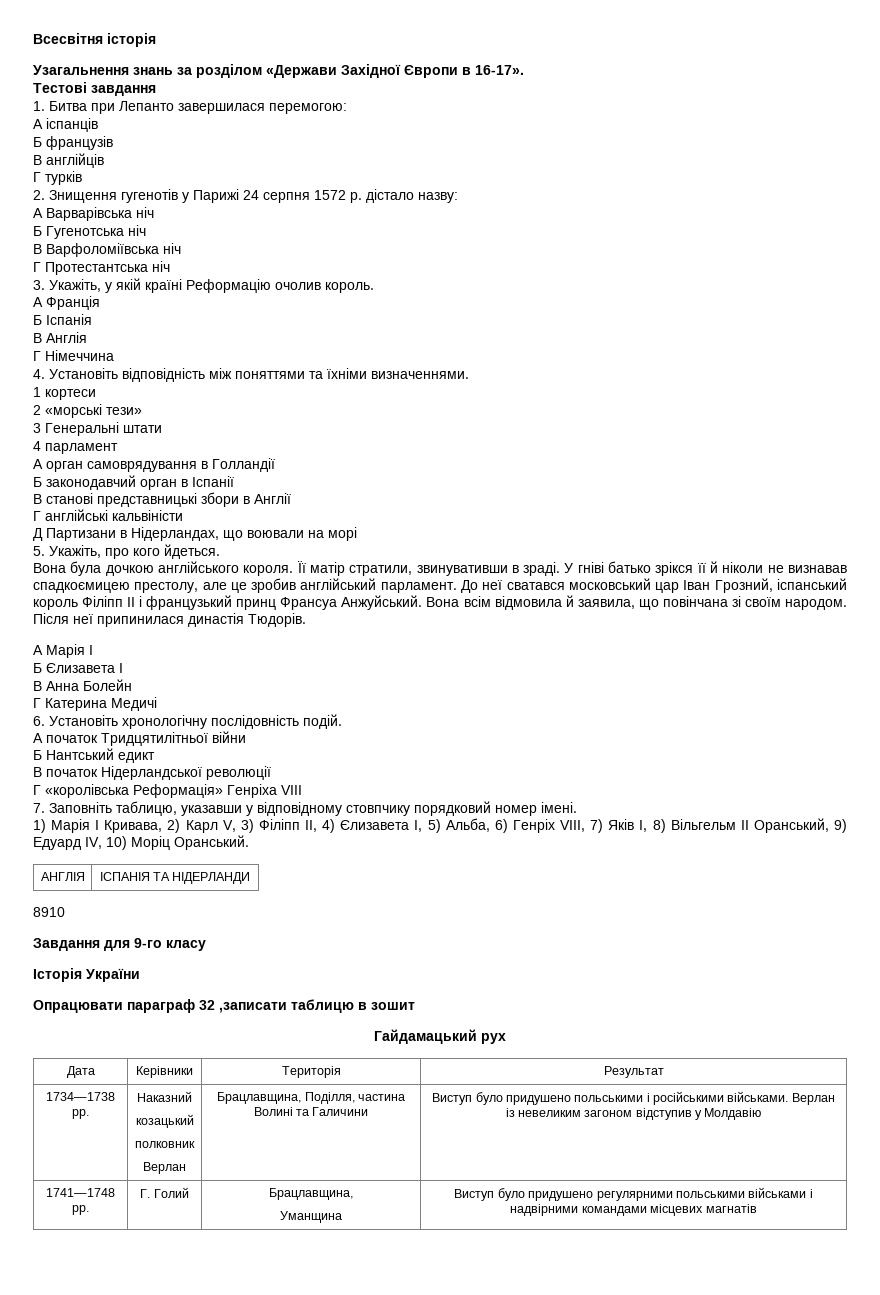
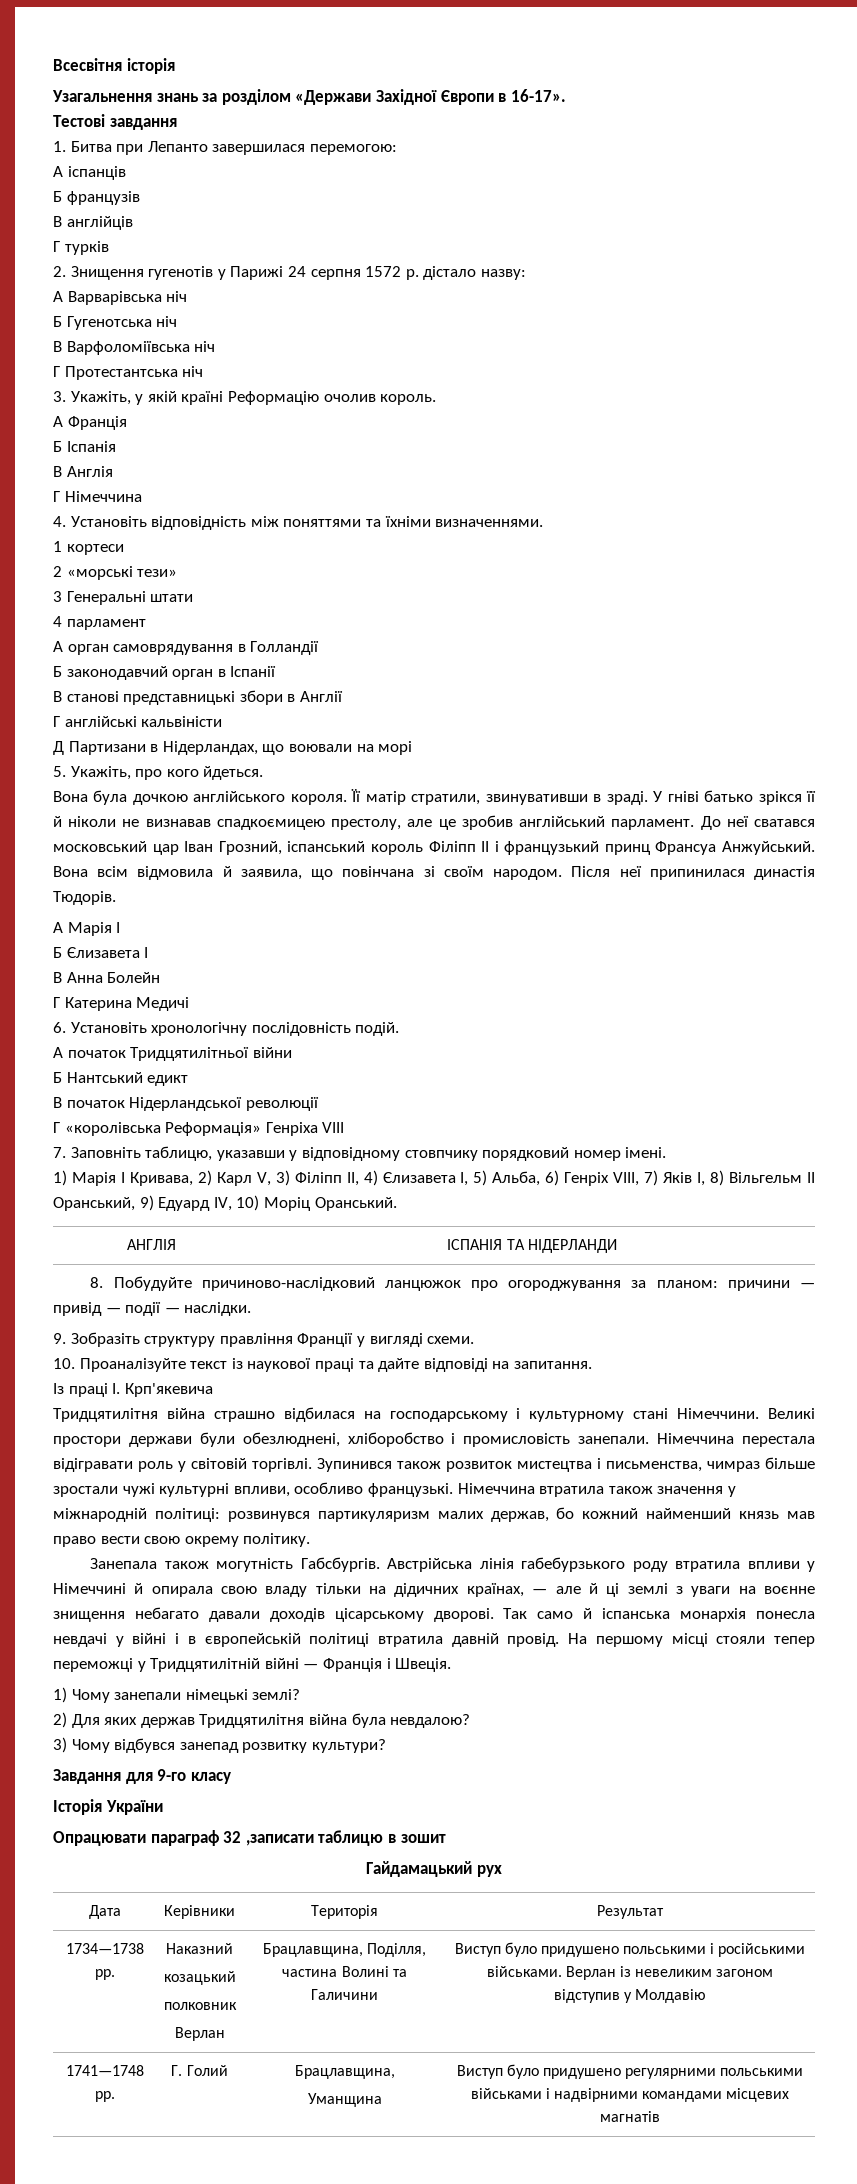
[33,907,65,917] 8910 -> [90,1276,815,1291] [53,1302,252,1316] [53,1332,475,1347] [53,1358,592,1372] [53,1383,213,1397] [53,1407,815,1422] [53,1432,815,1447] [53,1457,815,1472] [53,1482,736,1497] [53,1507,815,1522] [53,1533,311,1547] [90,1557,815,1572] [53,1583,816,1597] [53,1607,815,1622] [53,1633,815,1647] [53,1658,452,1672] [53,1687,301,1703] [53,1712,471,1728] [53,1737,386,1753] 8. Побудуйте причиново-наслідковий ланцюжок про огороджування за планом: причини — привід — події — наслідки. // 9. Зобразіть структуру правління Франції у вигляді схеми. // 10. Проаналізуйте текст із наукової праці та дайте відповіді на запитання. // Із праці І. Крп'якевича // Тридцятилітня війна страшно відбилася на господарському і культурному стані Німеччини. Великі простори держави були обезлюднені, хліборобство і промисловість занепали. Німеччина перестала відігравати роль у світовій торгівлі. Зупинився також розвиток мистецтва і письменства, чимраз більше зростали чужі культурні впливи, особливо французькі. Німеччина втратила також значення у міжнародній політиці: розвинувся партикуляризм малих держав, бо кожний найменший князь мав право вести свою окрему політику. // Занепала також могутність Габсбургів. Австрійська лінія габебурзького роду втратила впливи у Німеччині й опирала свою владу тільки на дідичних країнах, — але й ці землі з уваги на воєнне знищення небагато давали доходів цісарському дворові. Так само й іспанська монархія понесла невдачі у війні і в європейській політиці втратила давній провід. На першому місці стояли тепер переможці у Тридцятилітній війні — Франція і Швеція. // 1) Чому занепали німецькі землі? // 2) Для яких держав Тридцятилітня війна була невдалою? // 3) Чому відбувся занепад розвитку культури?

